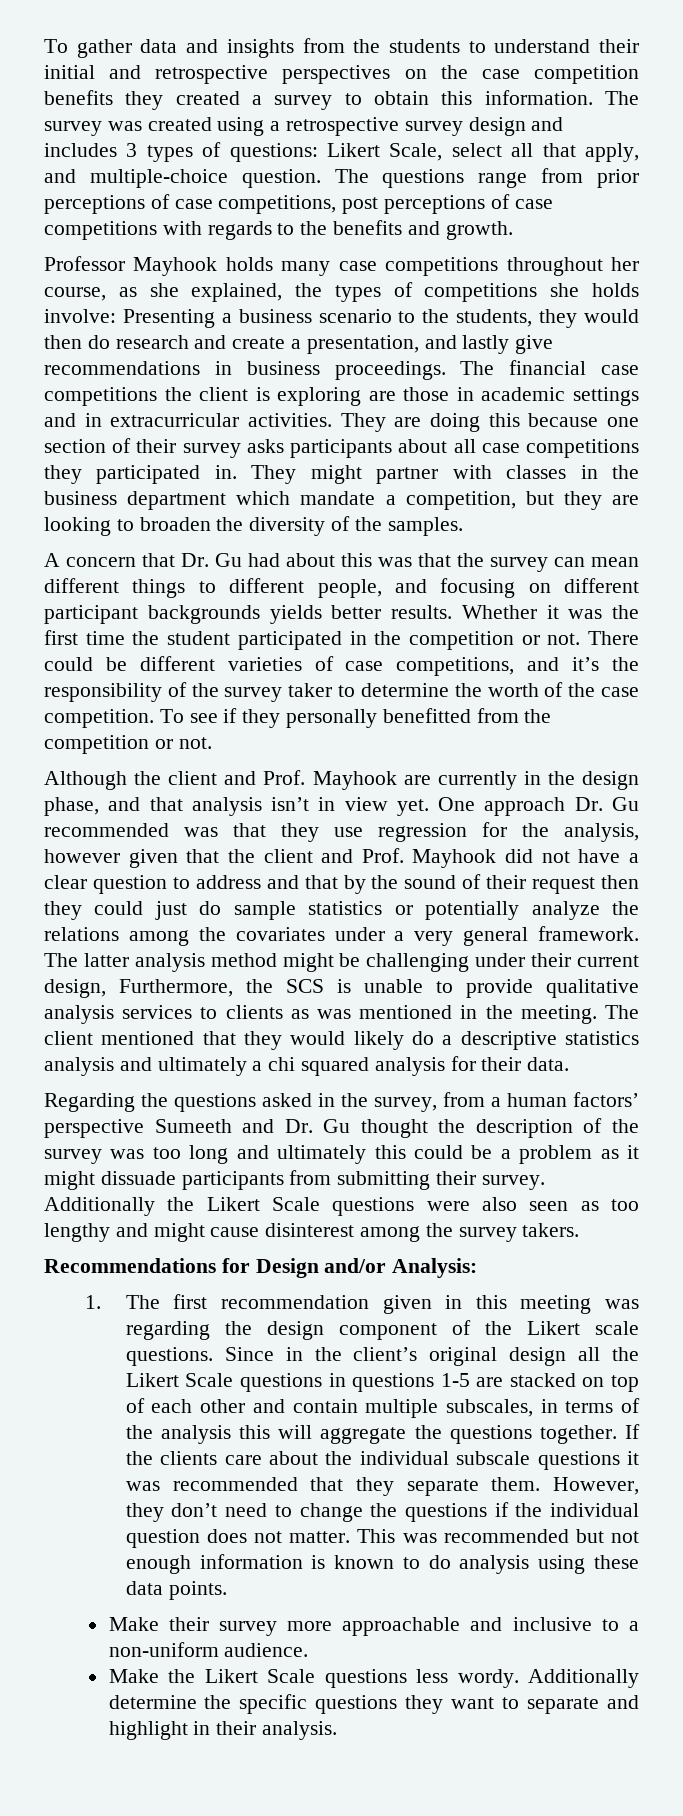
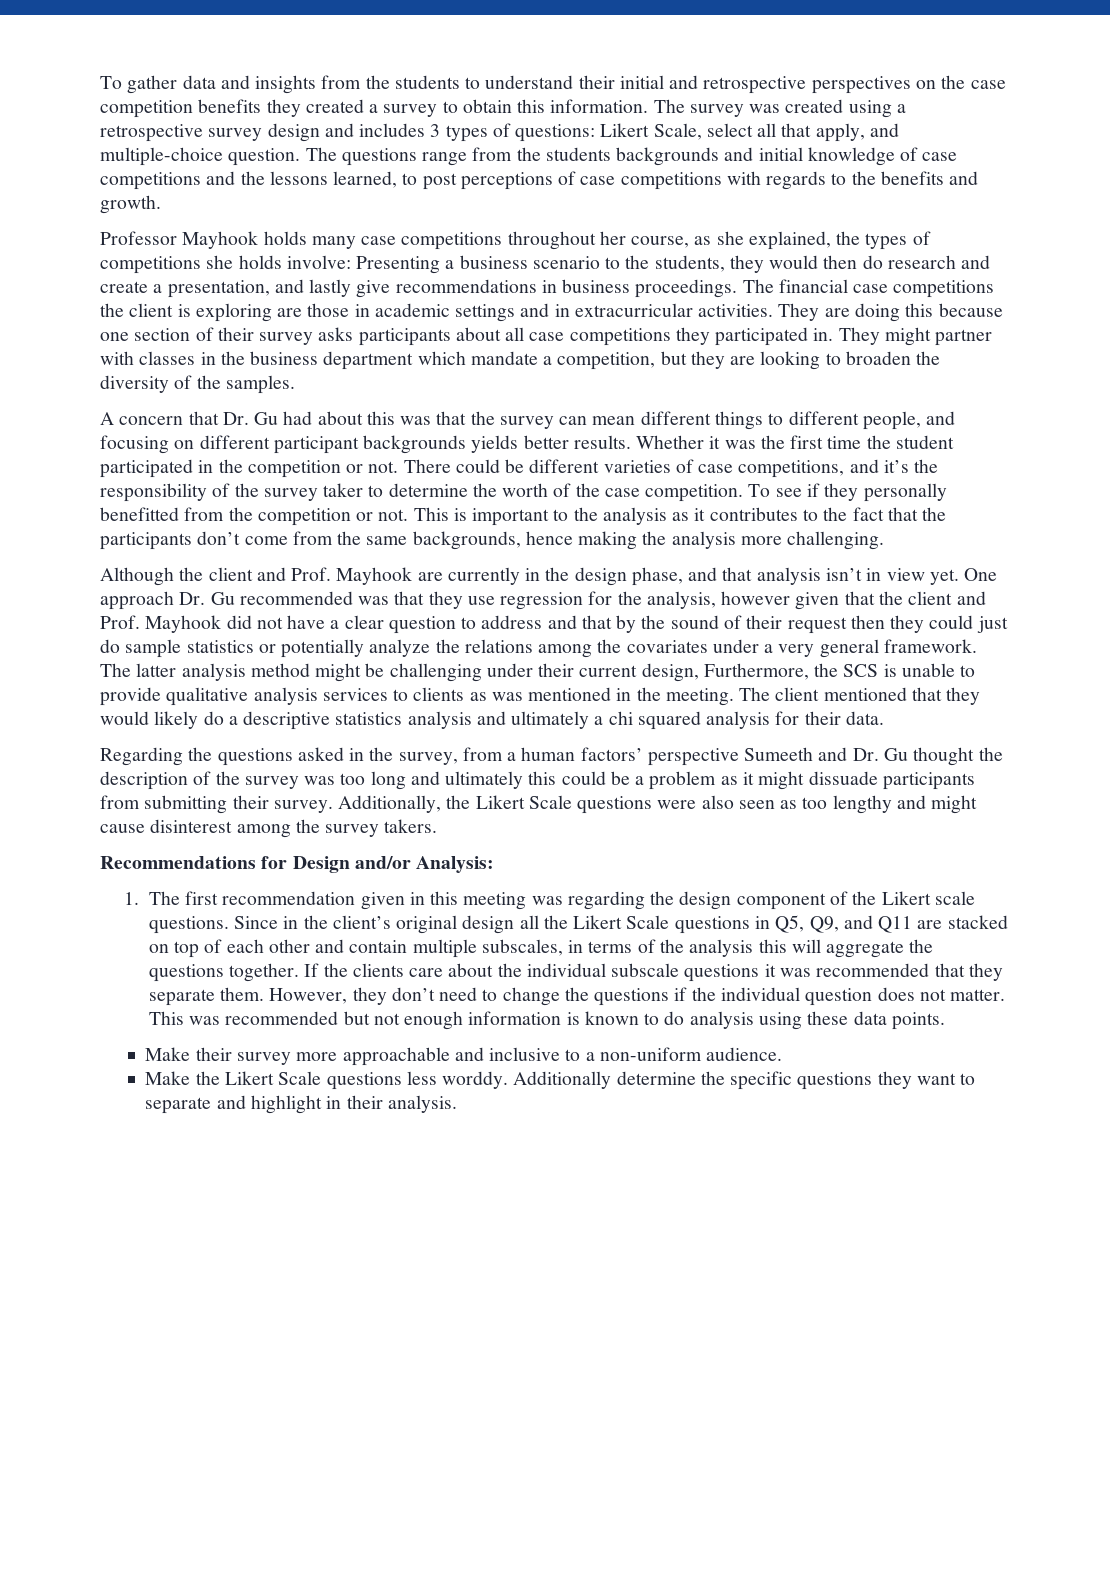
[597,169,639,188] [44,194,337,214] prior perceptions of case competitions, -> [516,147,958,166] [100,171,418,190] the students backgrounds and initial knowledge of case competitions and the lessons learned, to
(212, 743) none -> [413,507,947,526] [100,531,885,550] This is important to the analysis as it contributes to the fact that the participants don’t come from the same backgrounds, hence making the analysis more challenging.
[44,1197,155,1216] Additionally -> [338,795,442,813] Additionally,
[352,1373,470,1392] questions 1-5 -> [775,915,913,933] Q5, Q9, and Q11
[457,1669,519,1688] wordy. -> [442,1071,509,1089] worddy.

